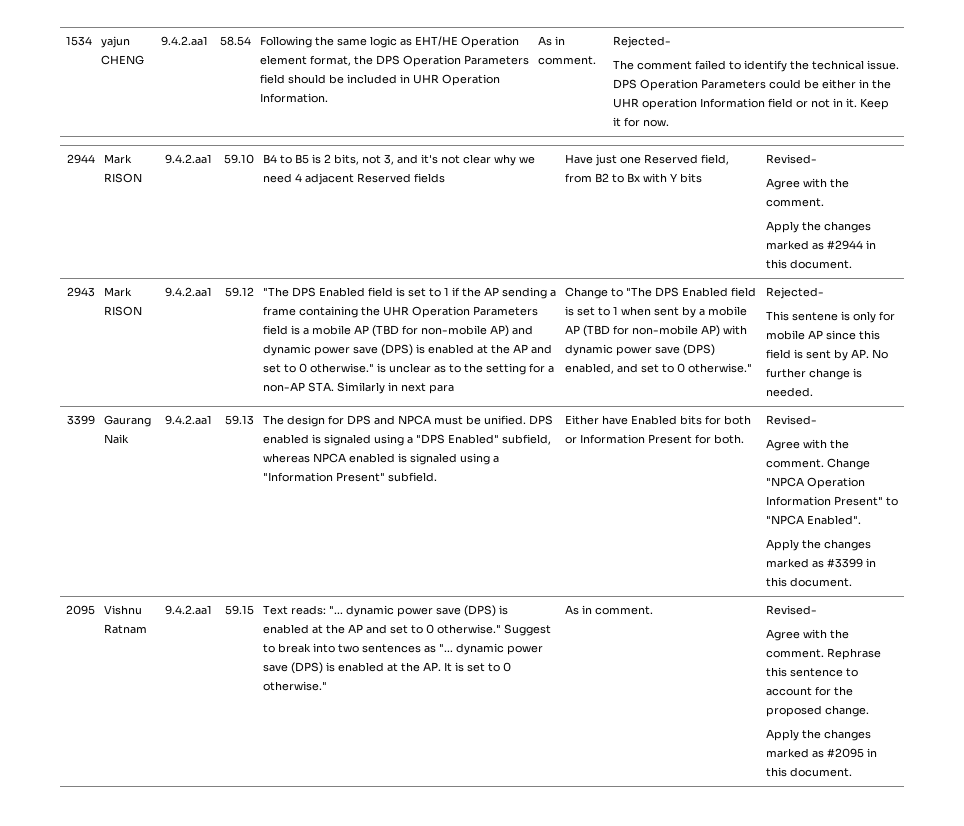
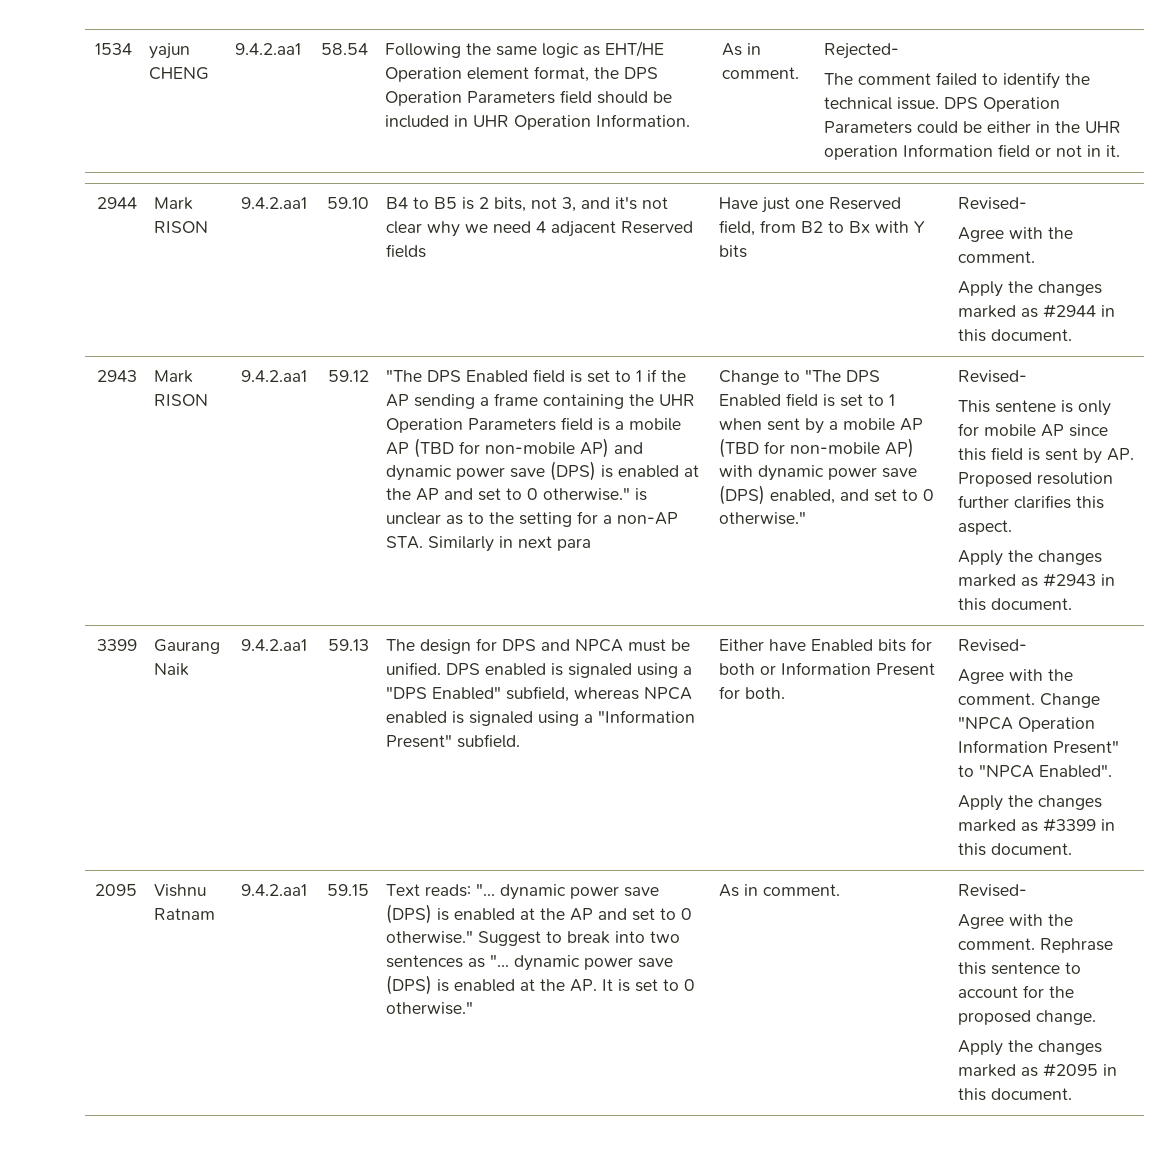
[859,98,889,110] [612,117,669,127] Keep it for now. -> (1120, 151) none
[765,287,824,299] Rejected- -> [957,370,1027,383] Revised-
[871,349,888,359] [765,368,862,380] [765,387,813,397] No further change is needed. -> [957,472,1113,487] [957,495,1104,509] [957,520,1012,535] [957,550,1102,566] [957,573,1115,587] [957,598,1072,611] Proposed resolution further clarifies this aspect. // Apply the changes marked as #2943 in this document.

